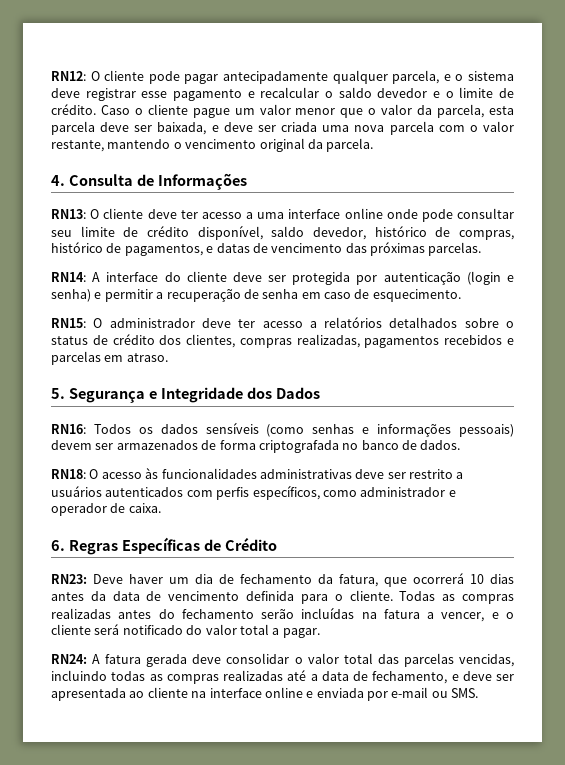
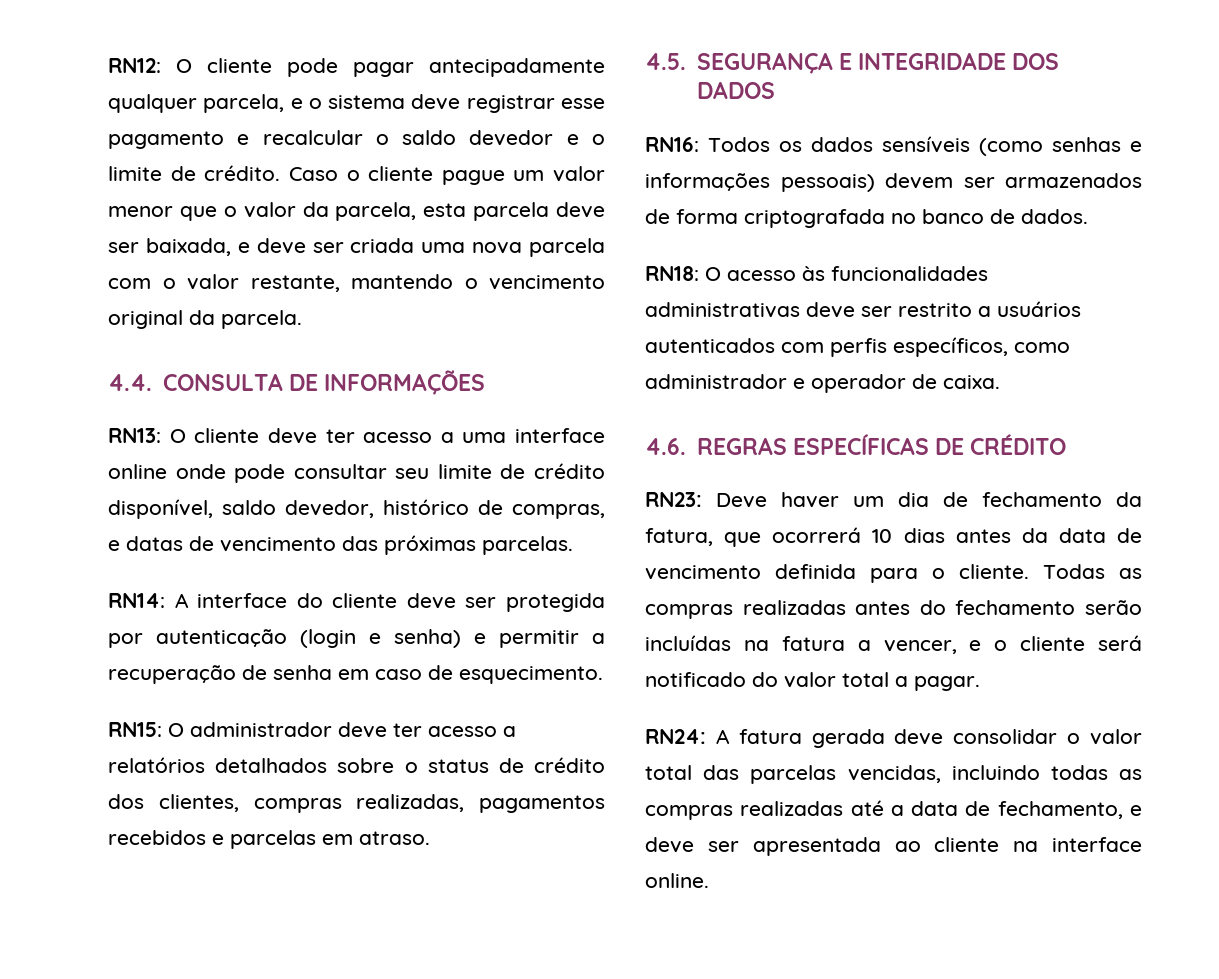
[51,173,247,190] 4. Consulta de Informações -> [108,370,485,395] 4.4. CONSULTA DE INFORMAÇÕES
[51,242,203,256] histórico de pagamentos, -> (605, 511) none
[51,387,320,403] 5. Segurança e Integridade dos Dados -> [645,52,1060,74] [696,81,775,99] 4.5. SEGURANÇA E INTEGRIDADE DOS DADOS
[51,537,277,555] 6. Regras Específicas de Crédito -> [645,434,1067,455] 4.6. REGRAS ESPECÍFICAS DE CRÉDITO
[264,687,479,701] online e enviada por e-mail ou SMS. -> [645,873,709,888] online.

